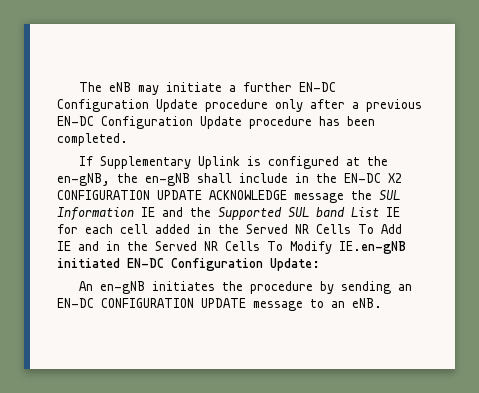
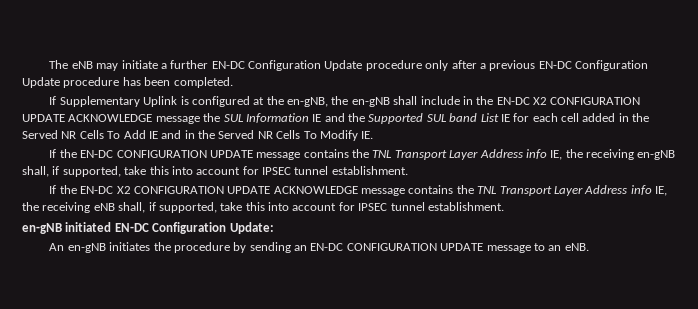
[339,241,406,254] IE.en-gNB -> [361,131,374,139] [49,149,676,160] [22,166,408,177] [49,185,668,196] [22,202,504,213] [22,223,62,234] IE. // If the EN-DC CONFIGURATION UPDATE message contains the TNL Transport Layer Address info IE, the receiving en-gNB shall, if supported, take this into account for IPSEC tunnel establishment. // If the EN-DC X2 CONFIGURATION UPDATE ACKNOWLEDGE message contains the TNL Transport Layer Address info IE, the receiving eNB shall, if supported, take this into account for IPSEC tunnel establishment. // en-gNB

